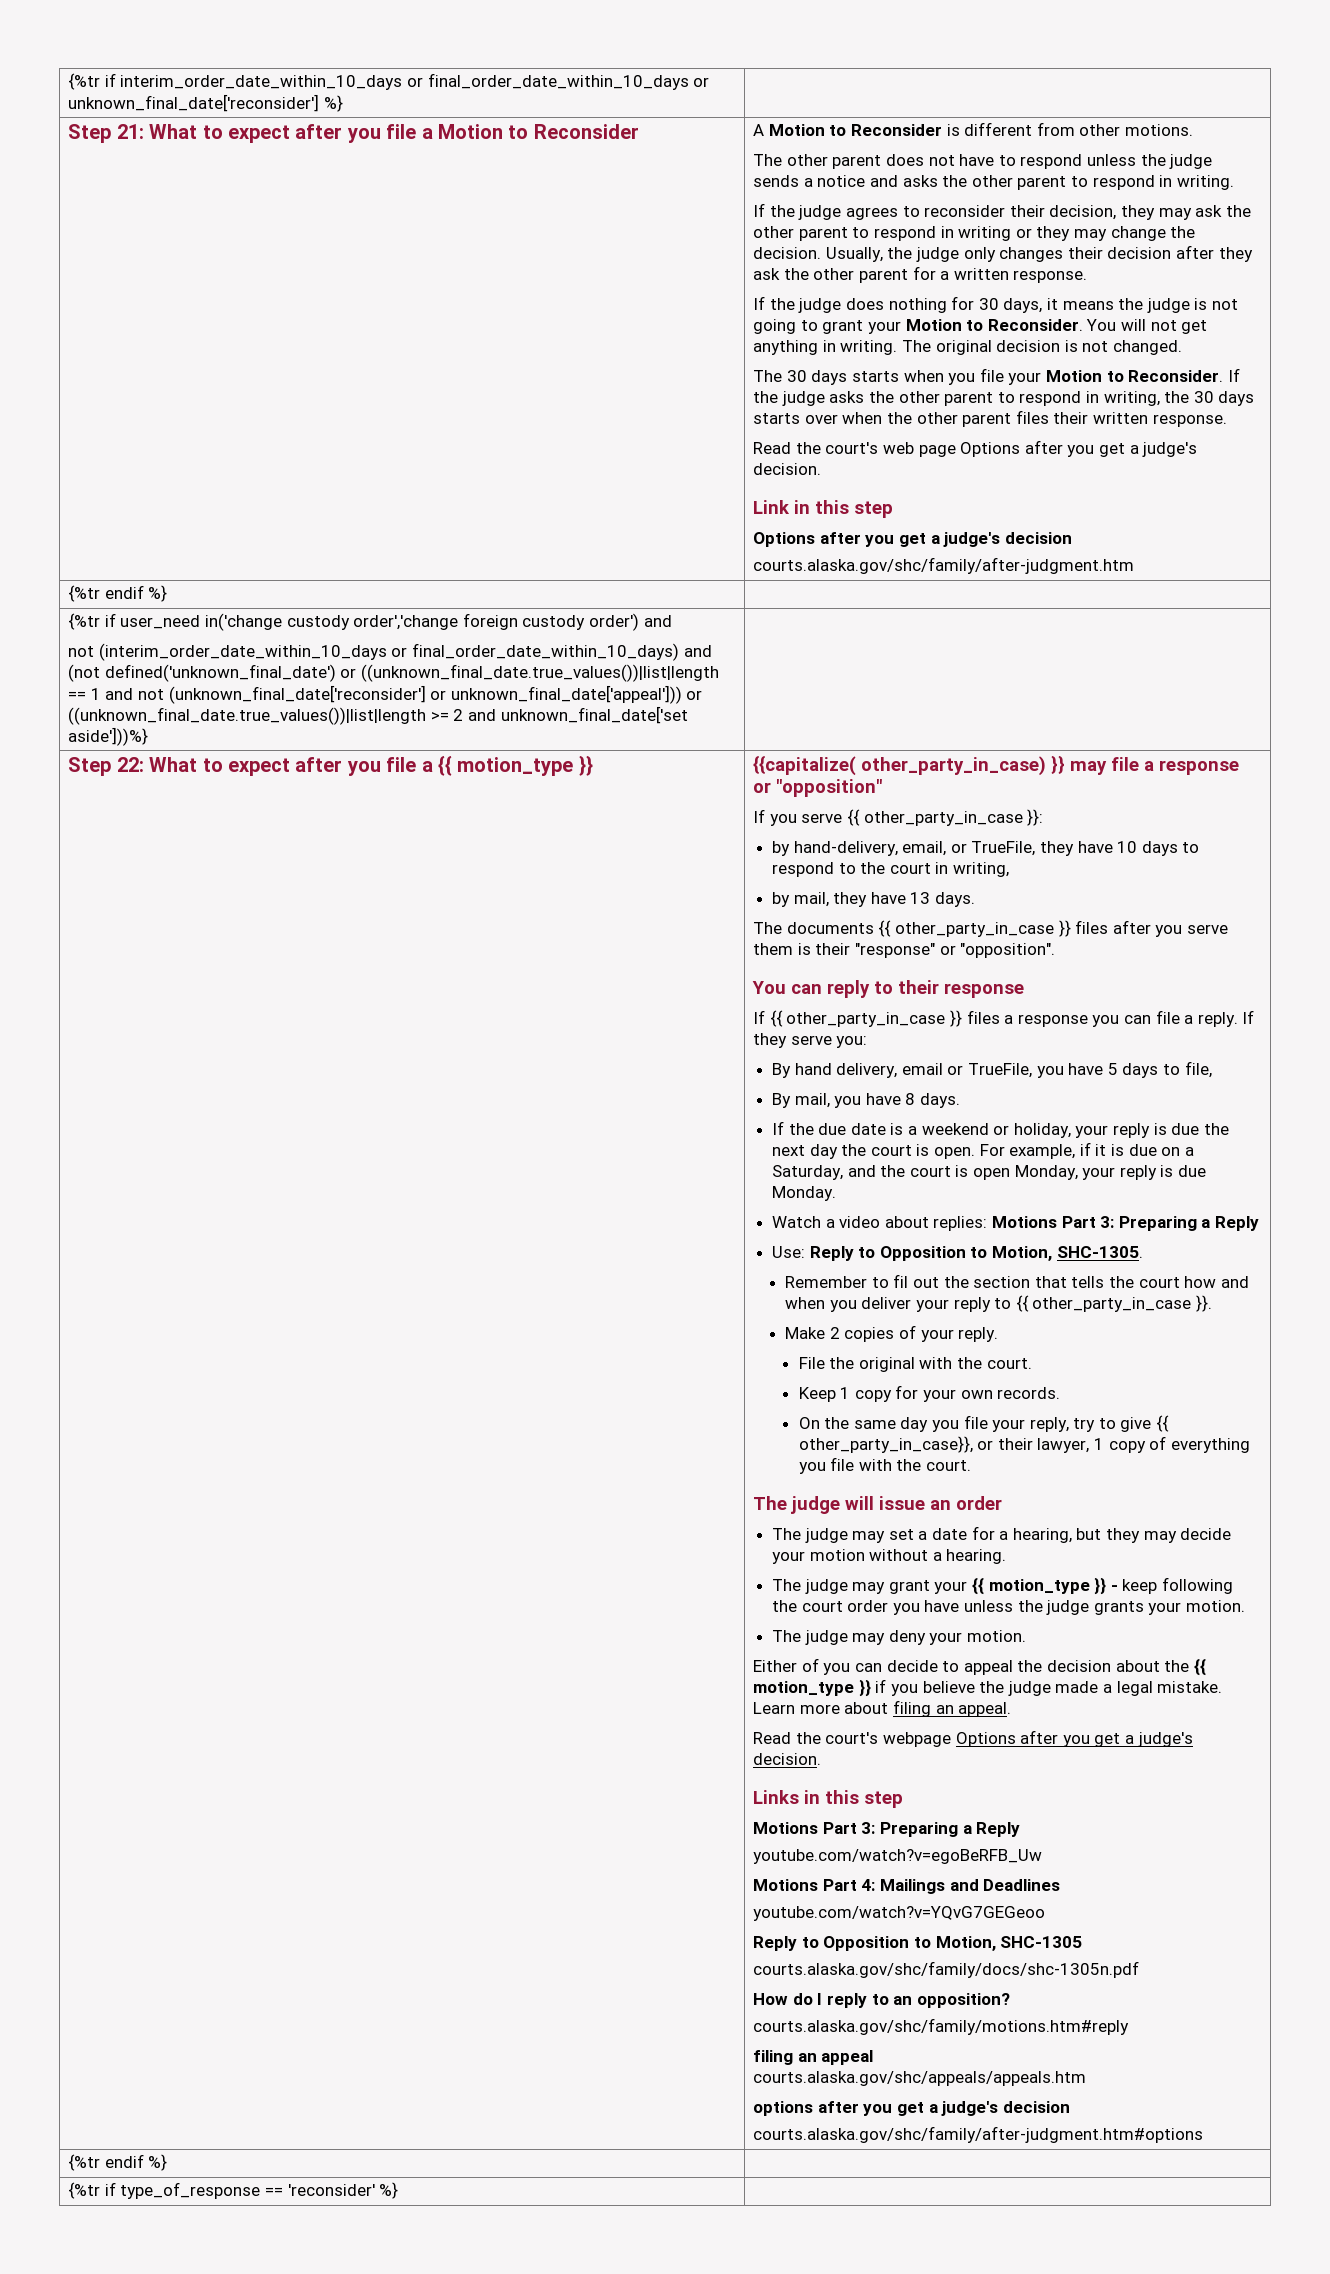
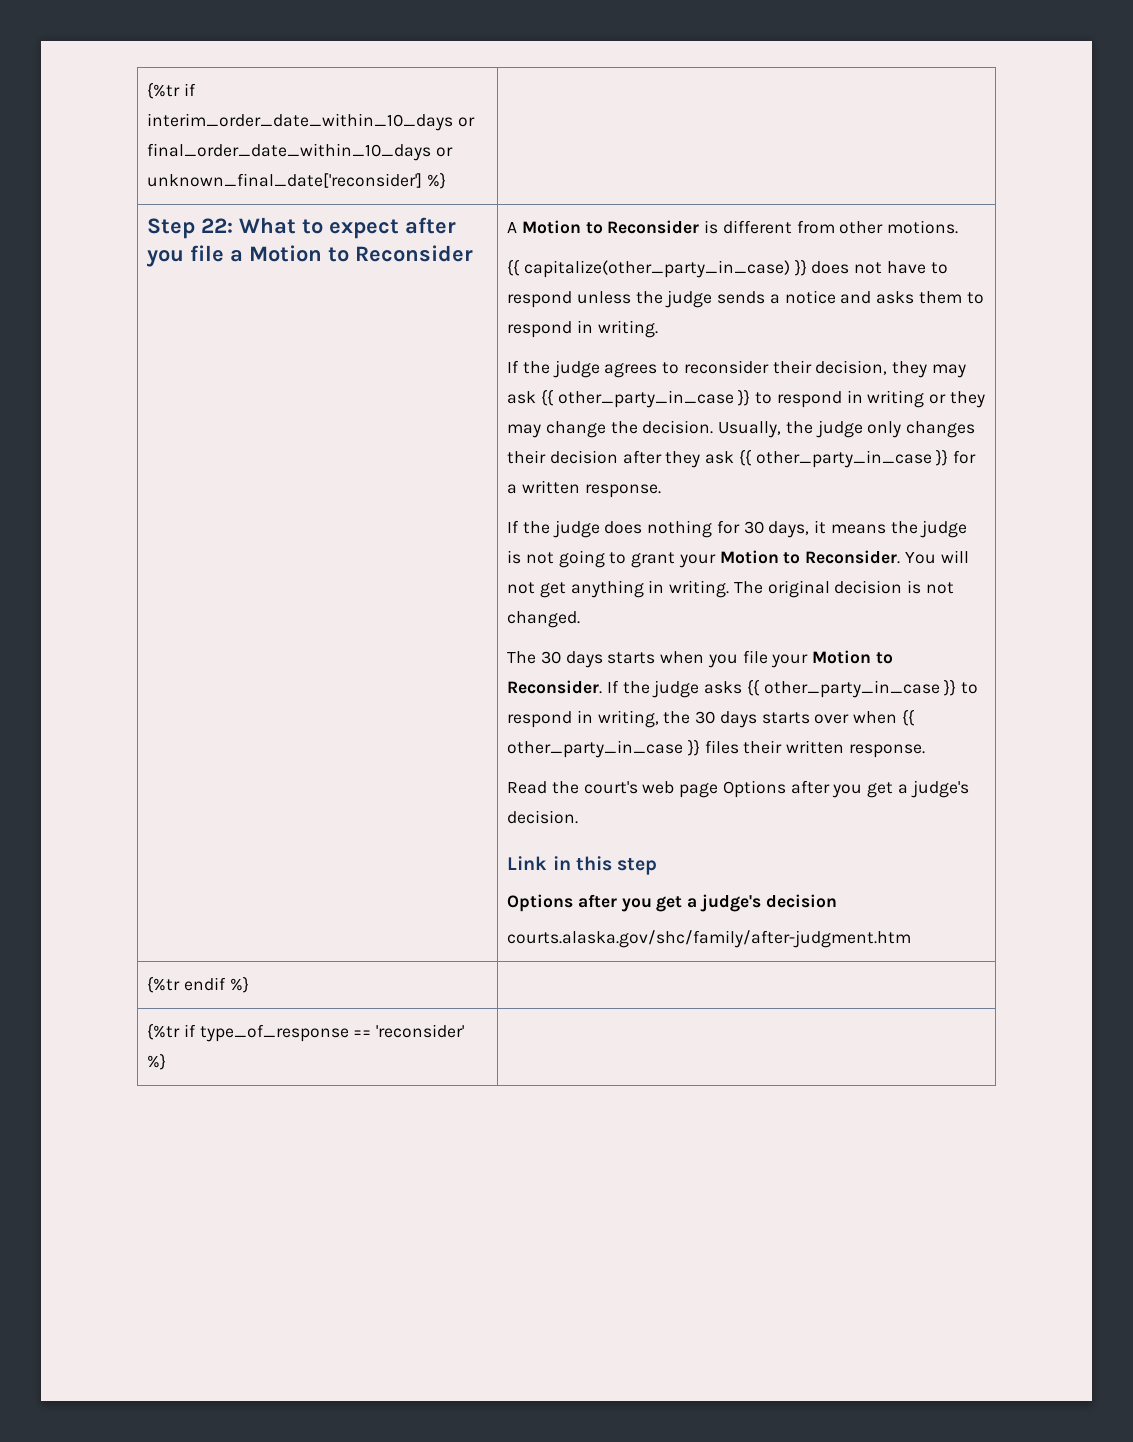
[116,124,144,139] 21: -> [201,218,234,233] 22:
[753,154,882,169] The other parent -> [507,259,807,278] {{ capitalize(other_party_in_case) }}
[942,175,1067,190] the other parent -> [918,291,962,304] them
[1225,205,1251,217] [753,226,848,241] the other parent -> [540,389,751,408] {{ other_party_in_case }}
[783,268,909,283] the other parent -> [738,449,949,468] {{ other_party_in_case }}
[869,391,994,406] the other parent -> [746,679,957,698] {{ other_party_in_case }}
[887,412,1012,427] the other parent -> [901,709,914,726] [507,739,700,758] {{ other_party_in_case }}
[68,613,672,631] [68,643,712,661] [68,664,720,682] [68,685,703,704] [68,706,688,725] [68,727,149,746] [68,755,593,776] [753,755,1240,776] [753,779,883,797] [753,809,1044,826] [772,841,1200,856] [772,862,1009,877] [772,892,975,907] [753,920,1229,937] [753,943,1056,958] [752,980,1025,998] [753,1010,1255,1027] [753,1033,868,1048] [772,1061,1212,1078] [772,1093,960,1108] [772,1121,1229,1138] [772,1142,1194,1159] [772,1165,1206,1180] [772,1186,837,1201] [772,1216,1259,1231] [772,1246,1143,1261] [785,1274,1249,1288] [785,1295,1213,1312] [785,1325,999,1342] [798,1357,1032,1372] [798,1385,1061,1402] [798,1415,1170,1432] [798,1436,1250,1453] [798,1457,971,1474] [753,1496,1003,1514] [772,1526,1232,1543] [772,1549,1007,1564] [772,1577,1233,1595] [772,1600,1245,1615] [772,1630,1026,1645] [753,1658,1206,1676] [753,1679,1223,1697] [753,1700,1012,1717] [753,1730,1193,1747] [753,1753,822,1765] [753,1790,904,1808] [753,1822,1021,1837] [753,1849,1043,1864] [753,1879,1061,1894] [753,1906,1046,1921] [753,1936,1083,1951] [753,1961,1140,1978] [753,1993,1010,2008] [753,2018,1130,2035] [753,2050,874,2065] [753,2071,1087,2086] [753,2101,1070,2116] [753,2126,1204,2143] [68,2154,168,2171] // {%tr if user_need in('change custody order','change foreign custody order') and // not (interim_order_date_within_10_days or final_order_date_within_10_days) and (not defined('unknown_final_date') or ((unknown_final_date.true_values())|list|length == 1 and not (unknown_final_date['reconsider'] or unknown_final_date['appeal'])) or ((unknown_final_date.true_values())|list|length >= 2 and unknown_final_date['set aside']))%} | // Step 22: What to expect after you file a {{ motion_type }} | {{capitalize( other_party_in_case) }} may file a response or "opposition" // If you serve {{ other_party_in_case }}: // by hand-delivery, email, or TrueFile, they have 10 days to respond to the court in writing, // by mail, they have 13 days. // The documents {{ other_party_in_case }} files after you serve them is their "response" or "opposition". // You can reply to their response // If {{ other_party_in_case }} files a response you can file a reply. If they serve you: // By hand delivery, email or TrueFile, you have 5 days to file, // By mail, you have 8 days. // If the due date is a weekend or holiday, your reply is due the next day the court is open. For example, if it is due on a Saturday, and the court is open Monday, your reply is due Monday. // Watch a video about replies: Motions Part 3: Preparing a Reply // Use: Reply to Opposition to Motion, SHC-1305. // Remember to fil out the section that tells the court how and when you deliver your reply to {{ other_party_in_case }}. // Make 2 copies of your reply. // File the original with the court. // Keep 1 copy for your own records. // On the same day you file your reply, try to give {{ other_party_in_case}}, or their lawyer, 1 copy of everything you file with the court. // The judge will issue an order // The judge may set a date for a hearing, but they may decide your motion without a hearing. // The judge may grant your {{ motion_type }} - keep following the court order you have unless the judge grants your motion. // The judge may deny your motion. // Either of you can decide to appeal the decision about the {{ motion_type }} if you believe the judge made a legal mistake. Learn more about filing an appeal. // Read the court's webpage Options after you get a judge's decision. // Links in this step // Motions Part 3: Preparing a Reply // youtube.com/watch?v=egoBeRFB_Uw // Motions Part 4: Mailings and Deadlines // youtube.com/watch?v=YQvG7GEGeoo // Reply to Opposition to Motion, SHC-1305 // courts.alaska.gov/shc/family/docs/shc-1305n.pdf // How do I reply to an opposition? // courts.alaska.gov/shc/family/motions.htm#reply // filing an appeal // courts.alaska.gov/shc/appeals/appeals.htm // options after you get a judge's decision // courts.alaska.gov/shc/family/after-judgment.htm#options // {%tr endif %} | -> (249, 984) none

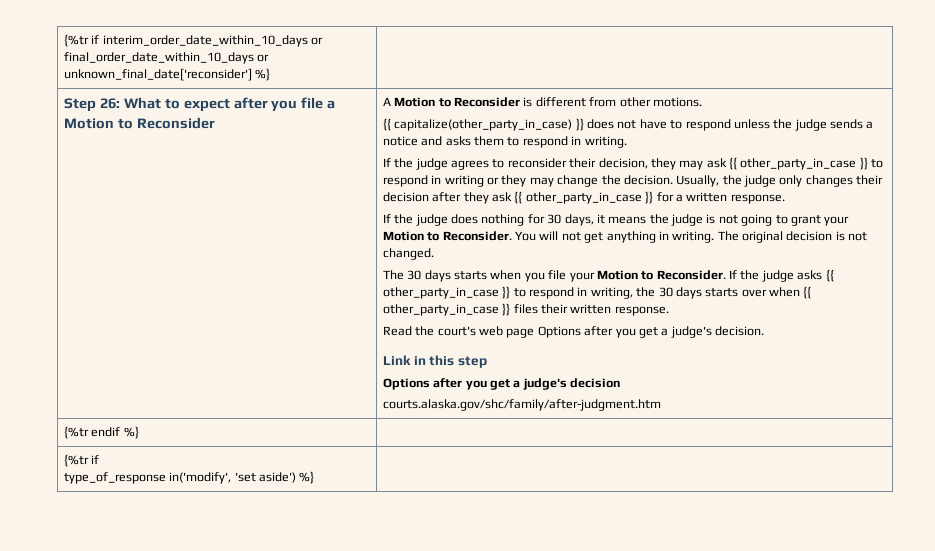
[201,218,234,233] 22: -> [99,98,120,109] 26:
[199,1024,465,1042] type_of_response == 'reconsider' -> [63,472,297,484] // type_of_response in('modify', 'set aside')

